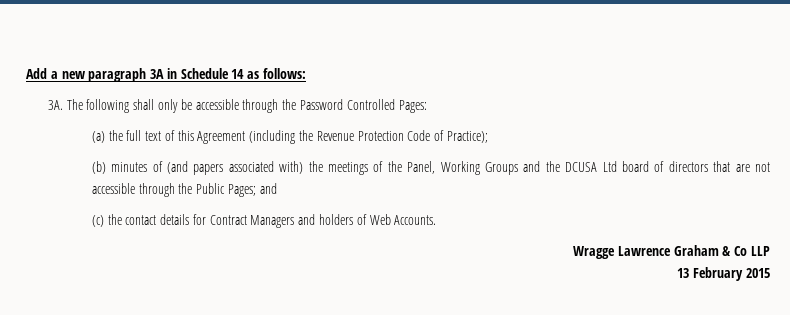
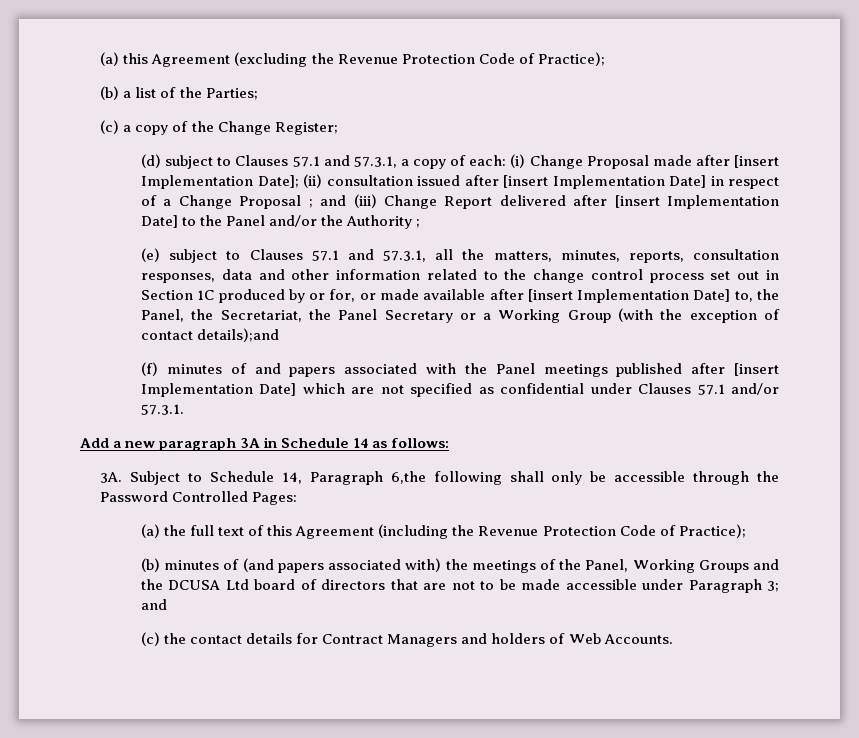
(26, 73) none -> [100,52,605,67] [100,86,258,100] [100,120,338,135] [141,154,780,169] [141,174,779,189] [141,194,779,209] [141,215,421,229] [141,248,779,263] [141,269,779,283] [141,289,779,303] [141,308,781,323] [141,328,280,342] [141,362,779,377] [141,383,780,397] [141,404,185,415] (a) this Agreement (excluding the Revenue Protection Code of Practice); // (b) a list of the Parties; // (c) a copy of the Change Register; // (d) subject to Clauses 57.1 and 57.3.1, a copy of each: (i) Change Proposal made after [insert Implementation Date]; (ii) consultation issued after [insert Implementation Date] in respect of a Change Proposal ; and (iii) Change Report delivered after [insert Implementation Date] to the Panel and/or the Authority ; // (e) subject to Clauses 57.1 and 57.3.1, all the matters, minutes, reports, consultation responses, data and other information related to the change control process set out in Section 1C produced by or for, or made available after [insert Implementation Date] to, the Panel, the Secretariat, the Panel Secretary or a Working Group (with the exception of contact details);and // (f) minutes of and papers associated with the Panel meetings published after [insert Implementation Date] which are not specified as confidential under Clauses 57.1 and/or 57.3.1. //
[66,99,83,110] The -> [130,471,426,485] Subject to Schedule 14, Paragraph 6,the
[91,183,256,197] accessible through the Public Pages; -> [480,579,779,593] to be made accessible under Paragraph 3;
[573,245,770,259] [677,267,770,281] // Wragge Lawrence Graham & Co LLP // 13 February 2015 -> (673, 639) none

